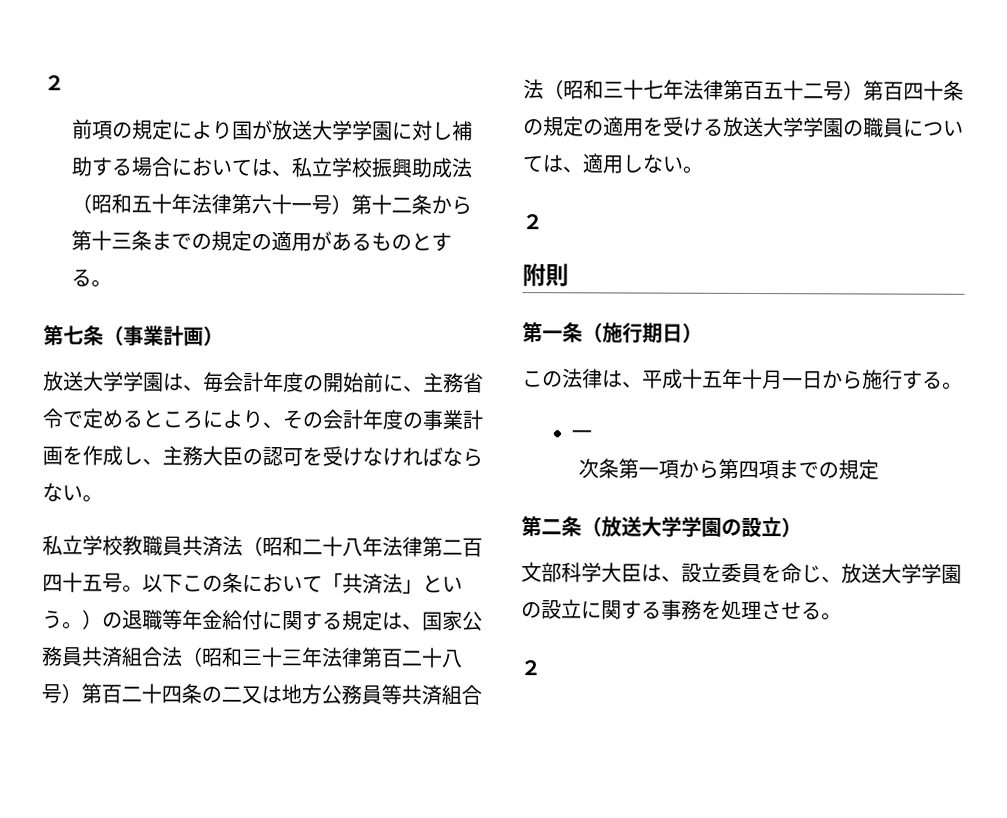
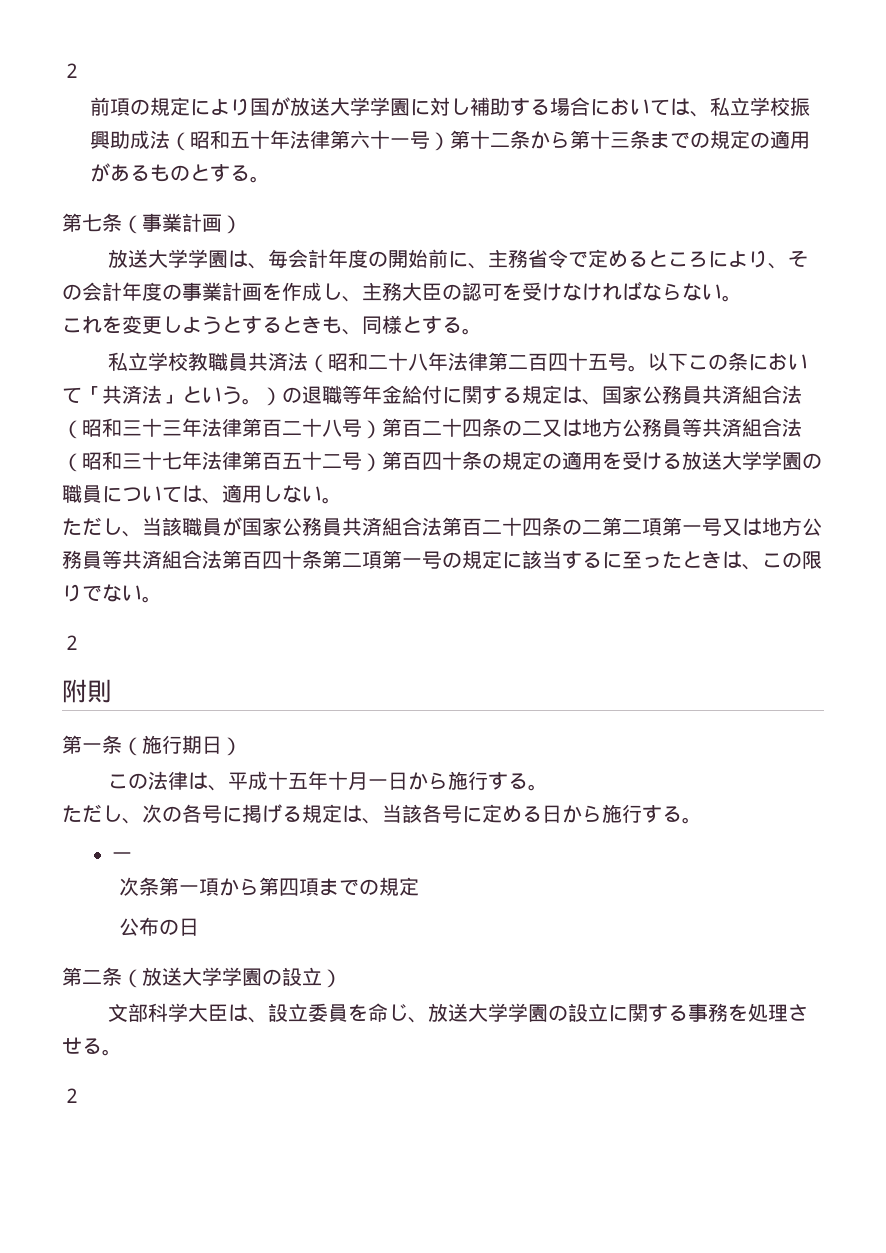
(103, 498) none -> [62,315,482,335] // これを変更しようとするときも、同様とする。
(703, 169) none -> [62,517,822,537] [62,550,822,570] [62,584,162,603] // ただし、当該職員が国家公務員共済組合法第百二十四条の二第二項第一号又は地方公務員等共済組合法第百四十条第二項第一号の規定に該当するに至ったときは、この限りでない。
(963, 385) none -> [62,804,702,824] // ただし、次の各号に掲げる規定は、当該各号に定める日から施行する。
(879, 469) none -> [118,917,199,936] // 公布の日

